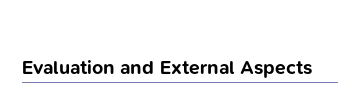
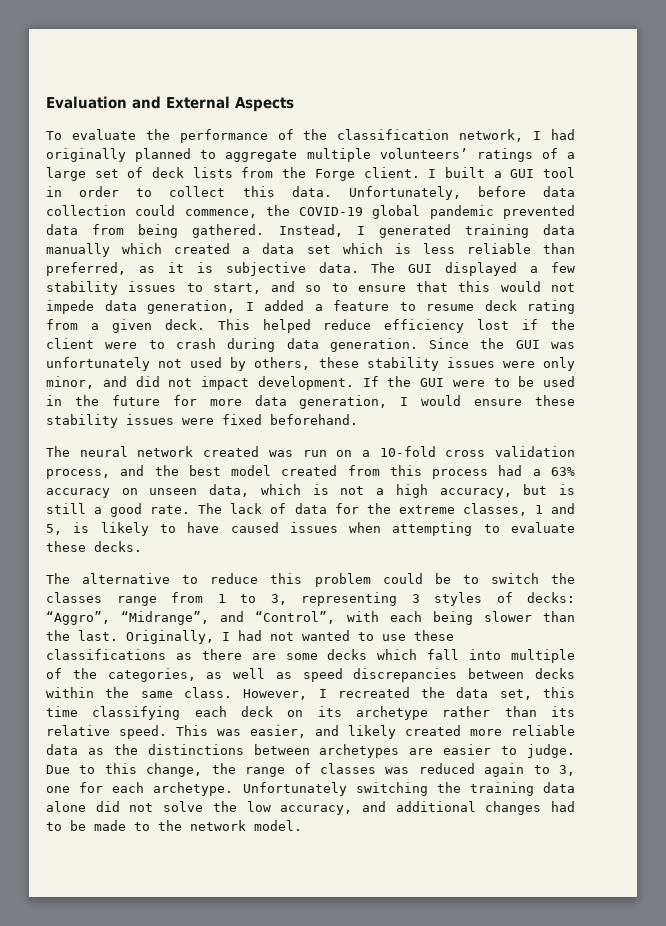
(312, 69) none -> [46,129,576,143] [46,148,575,162] [46,167,575,181] [46,186,575,200] [46,205,575,219] [46,224,575,238] [46,243,576,257] [46,262,575,276] [46,281,575,295] [46,300,575,314] [46,319,575,333] [46,338,575,352] [46,357,575,371] [46,376,575,390] [46,395,575,409] [46,414,358,428] [46,446,575,457] [46,465,575,479] [46,484,576,498] [46,503,575,517] [46,522,575,536] [46,541,142,552] [46,573,576,587] [46,592,575,606] [46,611,575,625] [46,630,454,644] [46,649,576,663] [46,668,575,682] [46,687,576,700] [46,706,575,720] [46,725,575,739] [46,744,576,758] [46,763,576,777] [46,782,575,796] [46,801,575,815] [46,820,302,831] // To evaluate the performance of the classification network, I had originally planned to aggregate multiple volunteers’ ratings of a large set of deck lists from the Forge client. I built a GUI tool in order to collect this data. Unfortunately, before data collection could commence, the COVID-19 global pandemic prevented data from being gathered. Instead, I generated training data manually which created a data set which is less reliable than preferred, as it is subjective data. The GUI displayed a few stability issues to start, and so to ensure that this would not impede data generation, I added a feature to resume deck rating from a given deck. This helped reduce efficiency lost if the client were to crash during data generation. Since the GUI was unfortunately not used by others, these stability issues were only minor, and did not impact development. If the GUI were to be used in the future for more data generation, I would ensure these stability issues were fixed beforehand. // The neural network created was run on a 10-fold cross validation process, and the best model created from this process had a 63% accuracy on unseen data, which is not a high accuracy, but is still a good rate. The lack of data for the extreme classes, 1 and 5, is likely to have caused issues when attempting to evaluate these decks. // The alternative to reduce this problem could be to switch the classes range from 1 to 3, representing 3 styles of decks: “Aggro”, “Midrange”, and “Control”, with each being slower than the last. Originally, I had not wanted to use these classifications as there are some decks which fall into multiple of the categories, as well as speed discrepancies between decks within the same class. However, I recreated the data set, this time classifying each deck on its archetype rather than its relative speed. This was easier, and likely created more reliable data as the distinctions between archetypes are easier to judge. Due to this change, the range of classes was reduced again to 3, one for each archetype. Unfortunately switching the training data alone did not solve the low accuracy, and additional changes had to be made to the network model.

